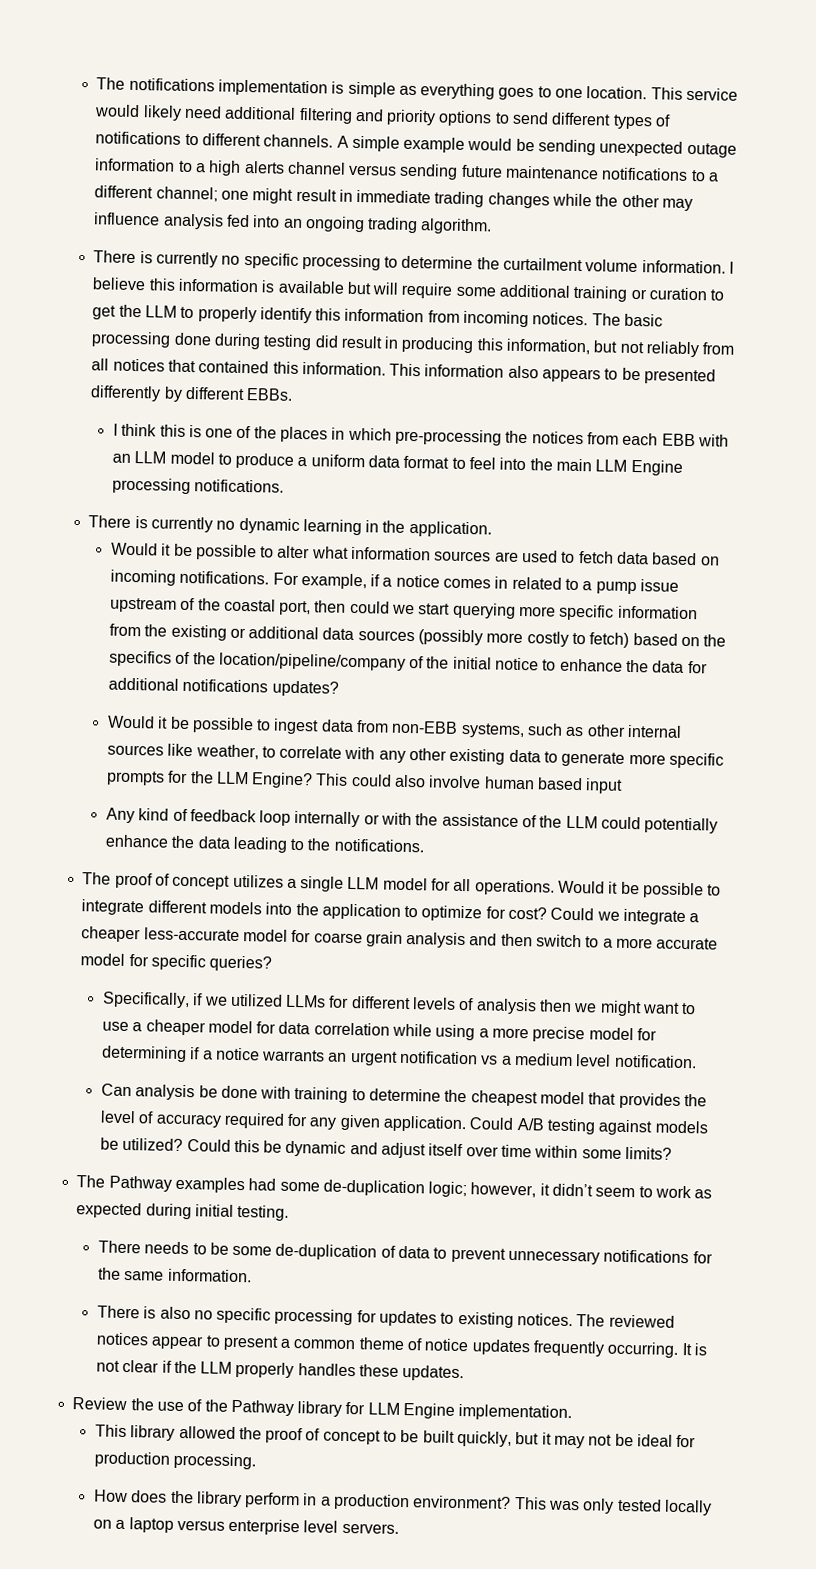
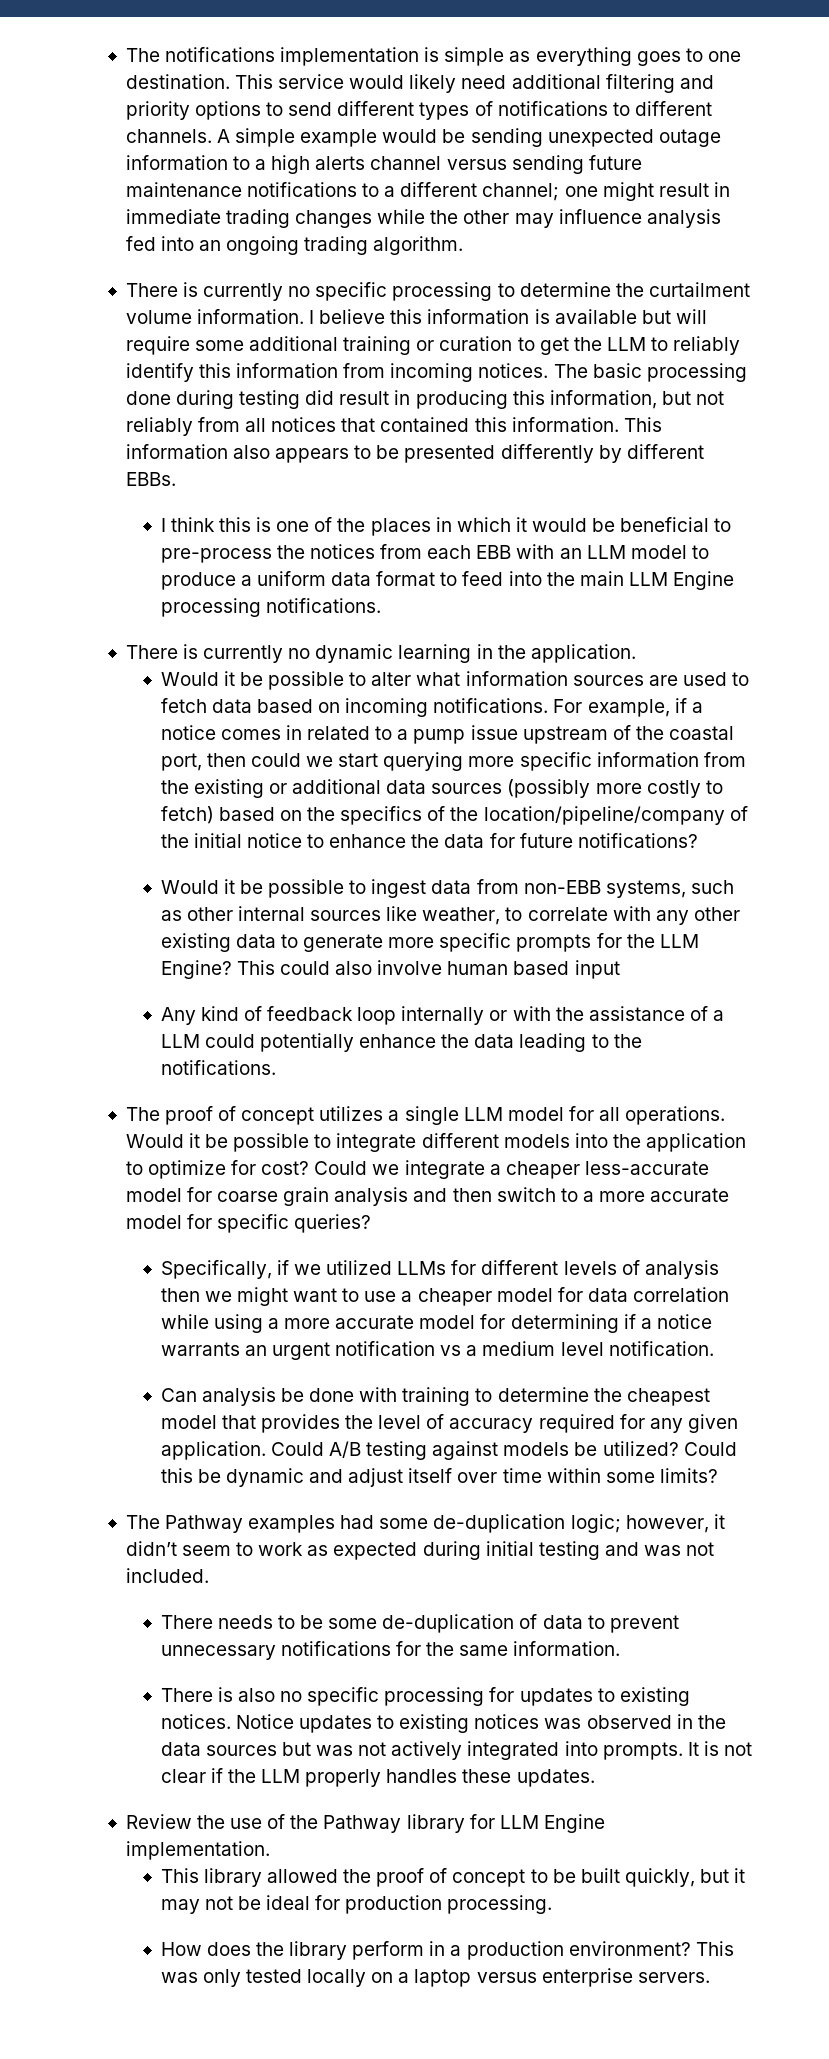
[586,86,648,100] location. -> [125,74,230,89] destination.
[197,306,257,323] properly -> [673,336,741,355] reliably
[395,428,503,446] pre-processing -> [515,517,732,532] [160,548,272,563] it would be beneficial to pre-process
[469,457,497,470] feel -> [462,571,504,586] feed
[107,677,339,697] additional notifications updates? -> [519,833,698,848] future notifications?
[539,815,563,828] the -> [713,1010,725,1021] a
[532,1026,586,1043] precise -> [335,1315,415,1329] accurate
[237,1205,290,1221] testing. -> [538,1541,715,1560] [125,1568,209,1583] testing and was not included.
[576,1314,675,1328] [95,1332,680,1358] The reviewed notices appear to present a common theme of notice updates frequently occurring. -> [235,1714,726,1733] [160,1741,683,1760] Notice updates to existing notices was observed in the data sources but was not actively integrated into prompts.
[303,1520,339,1533] level -> (633, 1977) none

